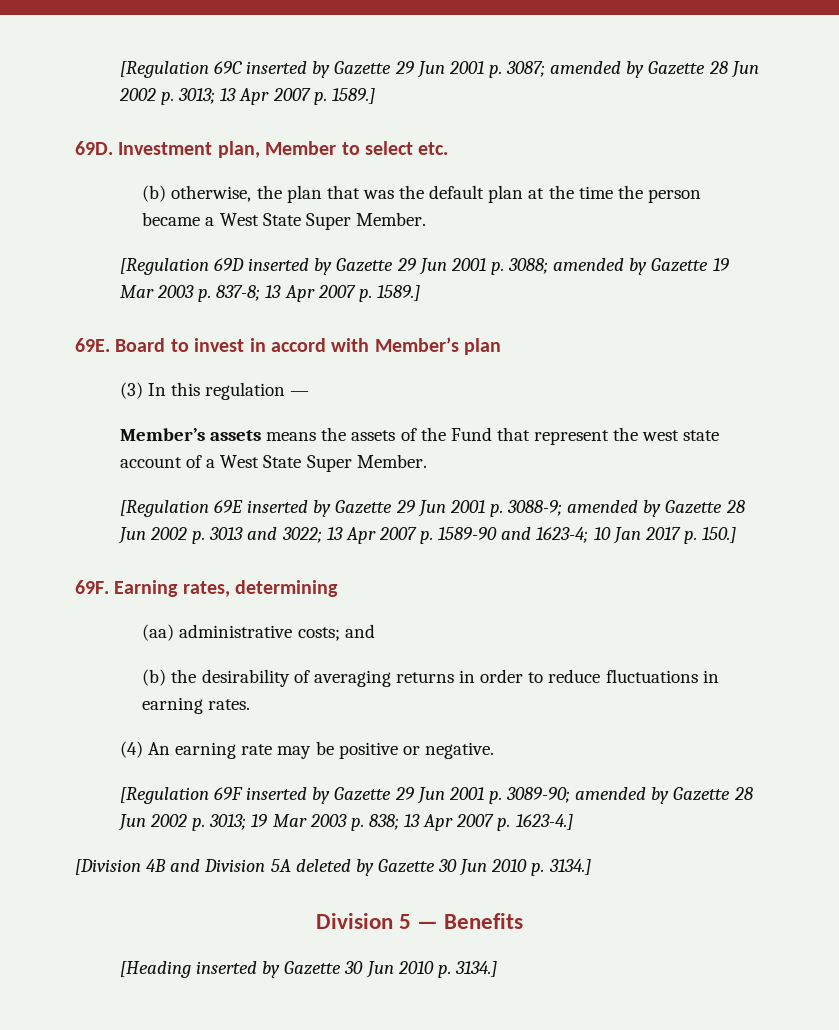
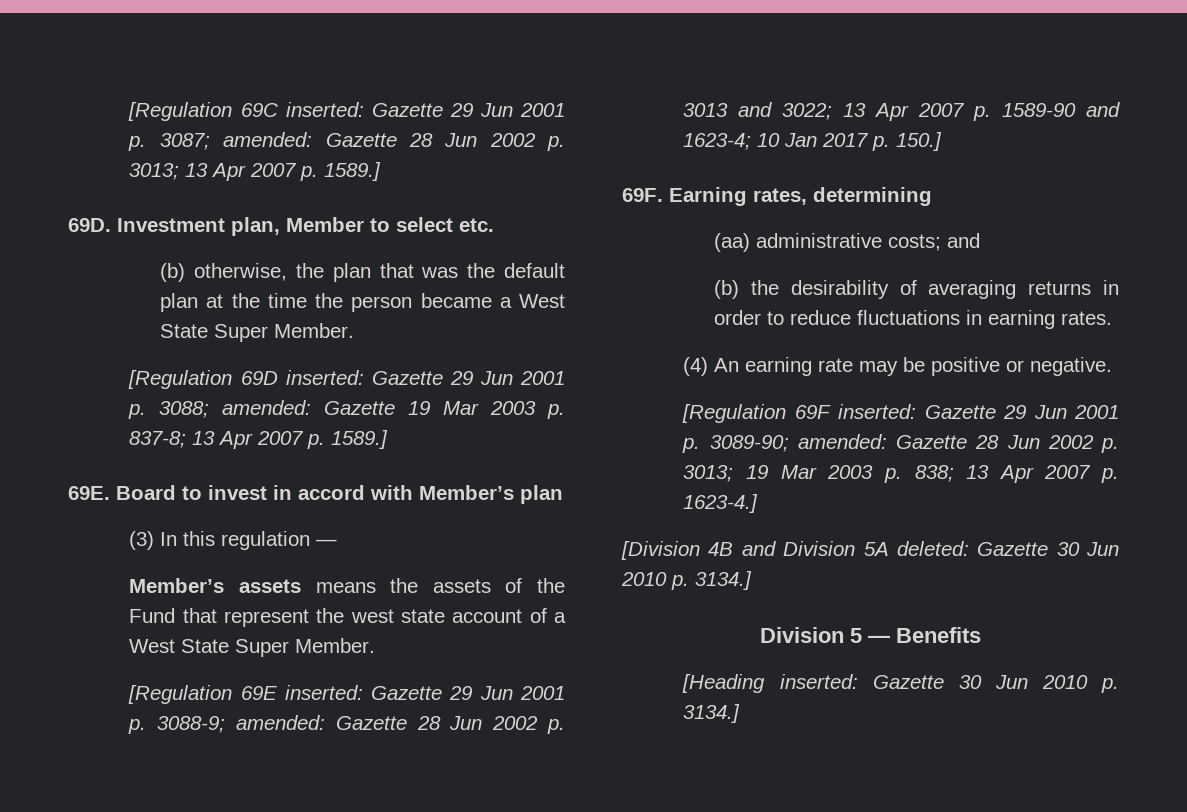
[246,61,331,78] inserted by -> [285,102,364,117] inserted:
[550,61,645,78] amended by -> [223,132,313,147] amended:
[248,258,333,275] inserted by -> [285,370,364,385] inserted:
[553,258,648,275] amended by -> [222,400,312,415] amended:
[247,500,332,517] inserted by -> [284,685,363,700] inserted:
[567,500,662,517] amended by -> [236,715,326,730] amended:
[246,787,331,804] inserted by -> [838,404,917,419] inserted:
[575,787,670,804] amended by -> [797,434,887,449] amended:
[295,859,374,876] deleted by -> [896,541,969,556] deleted:
[195,961,281,978] inserted by -> [779,674,858,689] inserted:

